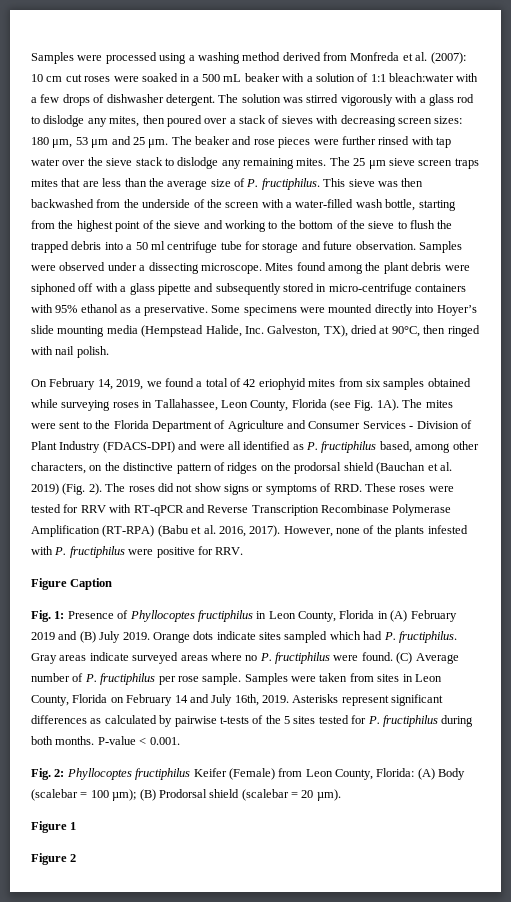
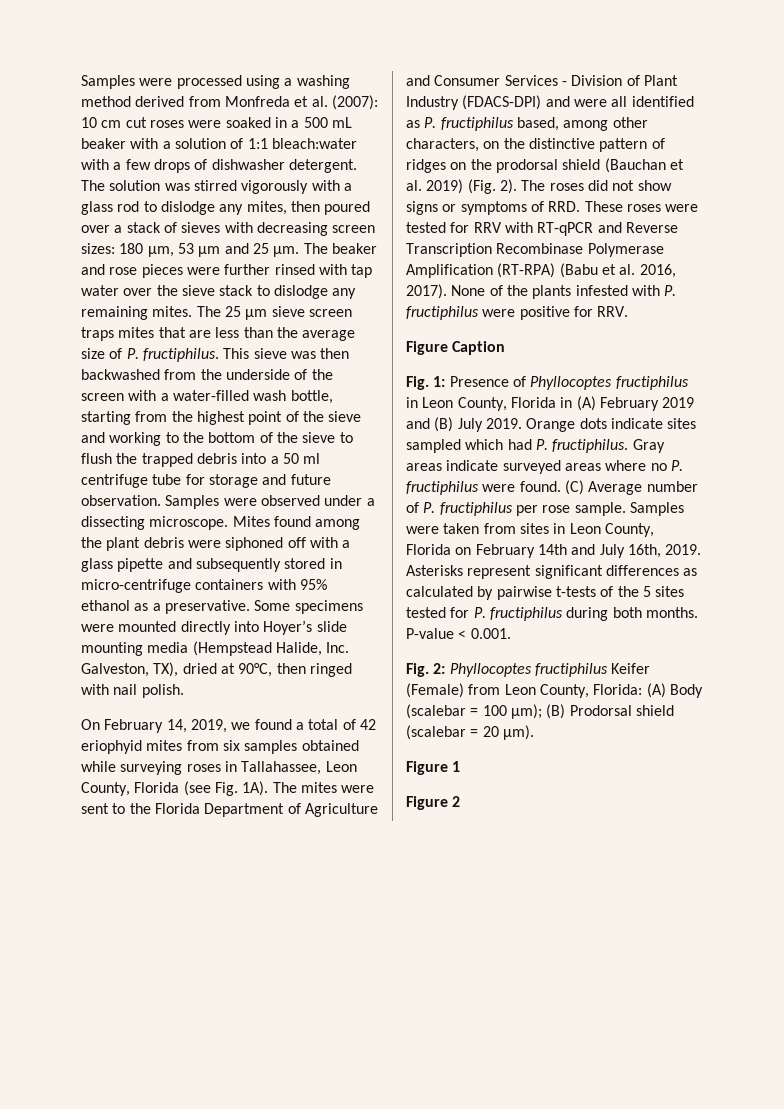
[249,525,360,537] 2017). However, none -> [406,284,486,299] 2017). None
[174,695,188,703] 14 -> [537,544,567,555] 14th

